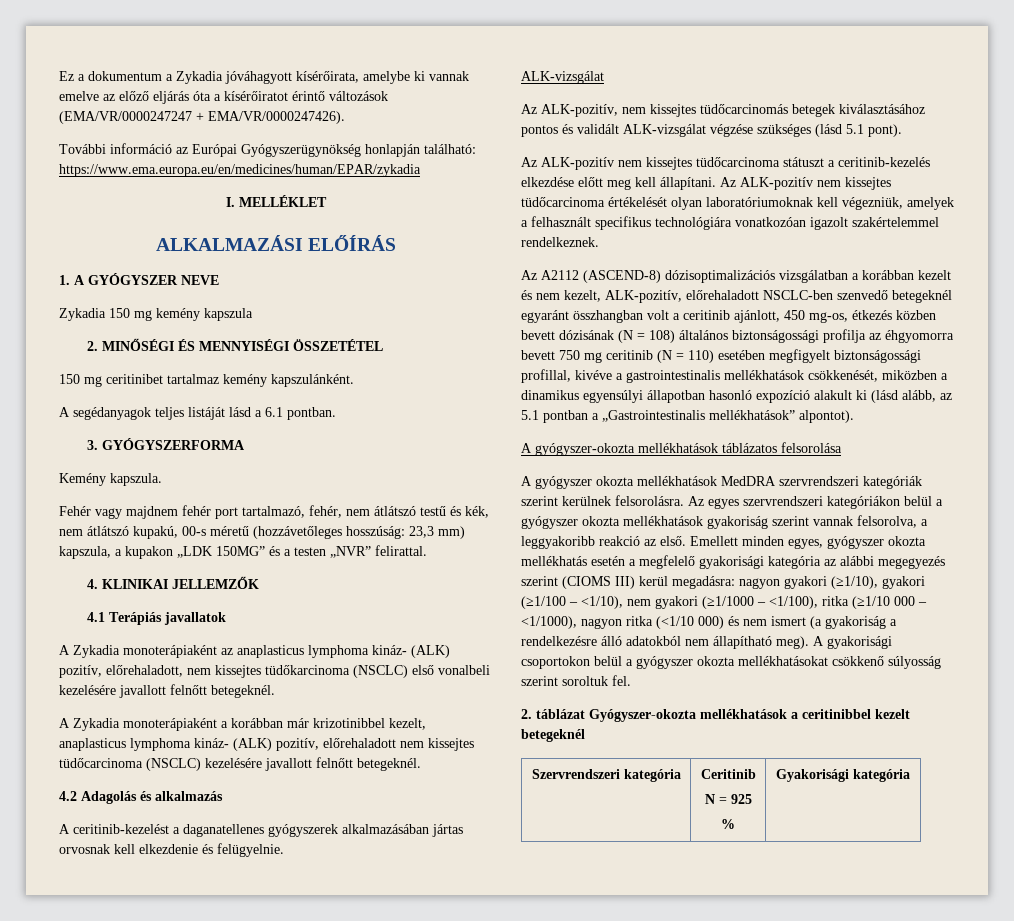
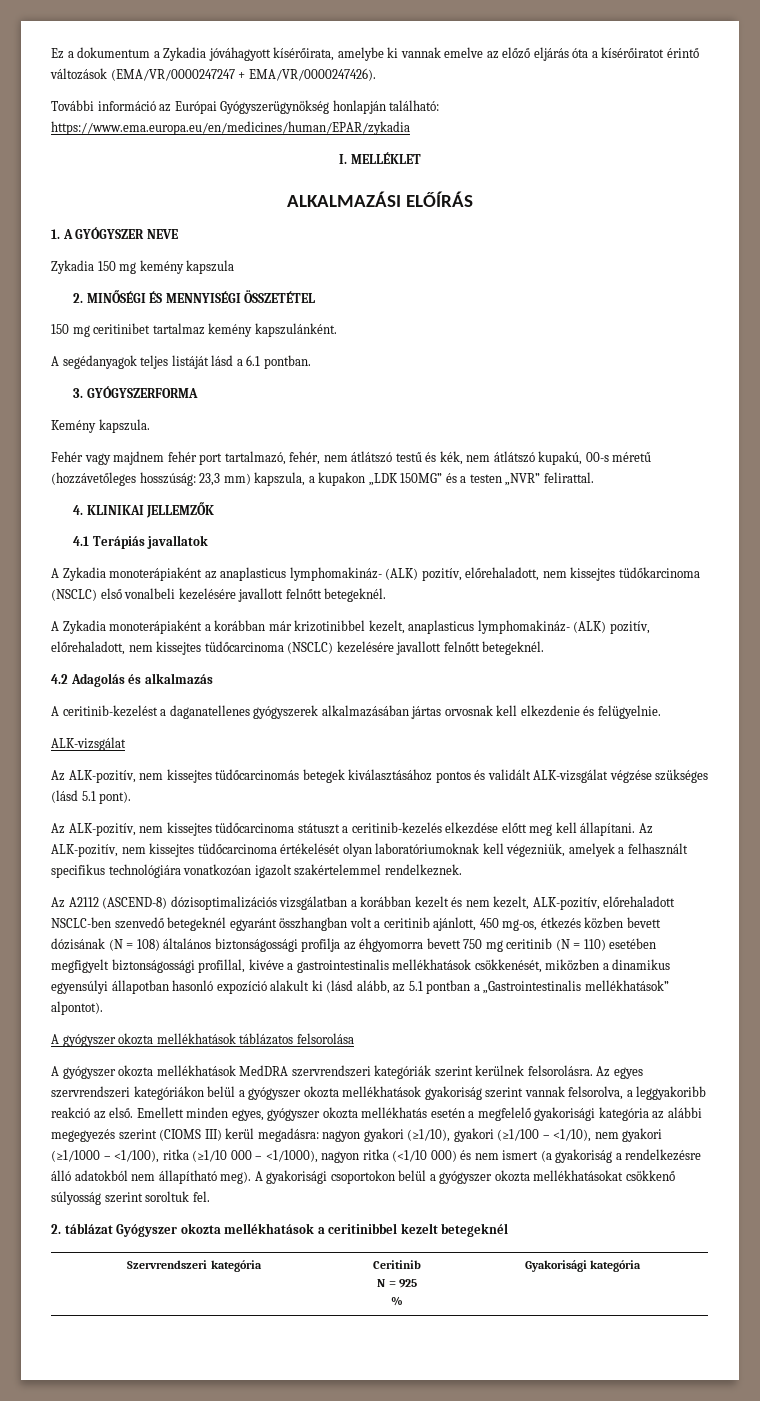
[308,645,407,658] lymphoma kináz- -> [289,567,382,581] lymphomakináz-
[130,738,396,751] lymphoma kináz- (ALK) pozitív, előrehaladott -> [477,620,650,634] [51,641,125,655] lymphomakináz- (ALK) pozitív, előrehaladott,
[541,157,614,170] ALK-pozitív -> [68,823,136,836] ALK-pozitív,
[740,177,813,190] ALK-pozitív -> [51,844,118,857] ALK-pozitív,
[535,443,635,456] gyógyszer-okozta -> [62,1033,154,1047] gyógyszer okozta
[589,709,696,722] Gyógyszer-okozta -> [116,1223,221,1237] Gyógyszer okozta

